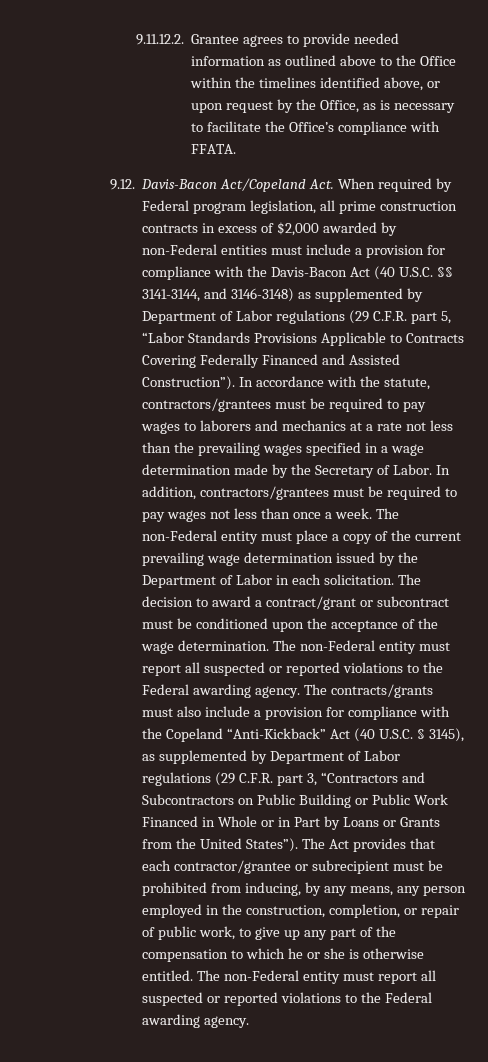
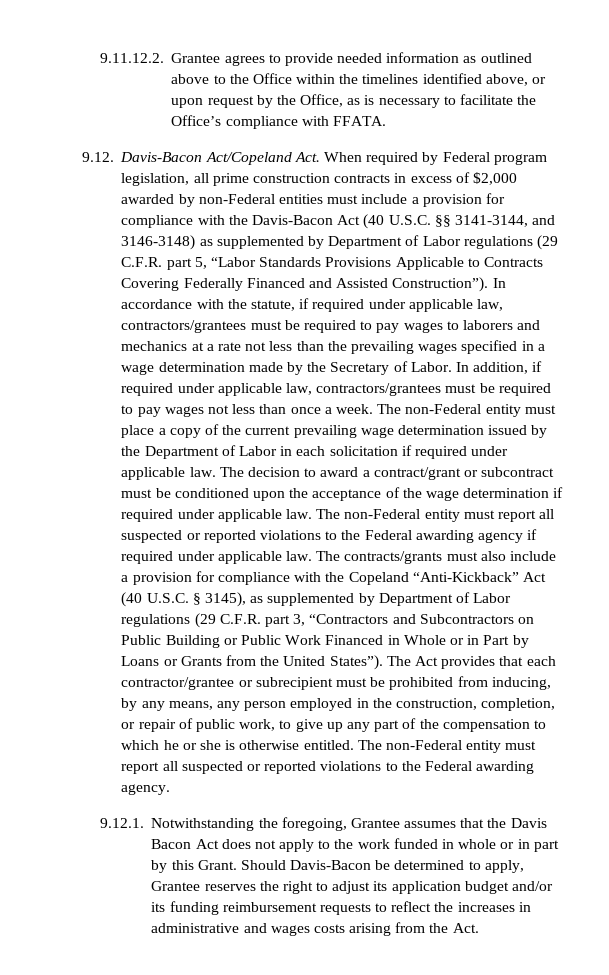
(430, 384) none -> [299,298,503,312] if required under applicable law,
(197, 493) none -> [532,361,543,372] [121,383,313,396] if required under applicable law,
[323,574,394,585] solicitation. -> [329,445,509,459] [121,467,216,480] solicitation if required under applicable law.
[178,640,270,651] determination. -> [463,487,564,498] [121,509,313,522] determination if required under applicable law.
[255,686,301,698] agency. -> [477,529,538,543] [121,551,313,564] agency if required under applicable law.
(250, 1022) none -> [99,817,547,831] [151,838,559,852] [151,860,524,873] [151,881,554,894] [151,901,531,915] [151,922,479,936] // 9.12.1. Notwithstanding the foregoing, Grantee assumes that the Davis Bacon Act does not apply to the work funded in whole or in part by this Grant. Should Davis-Bacon be determined to apply, Grantee reserves the right to adjust its application budget and/or its funding reimbursement requests to reflect the increases in administrative and wages costs arising from the Act.

